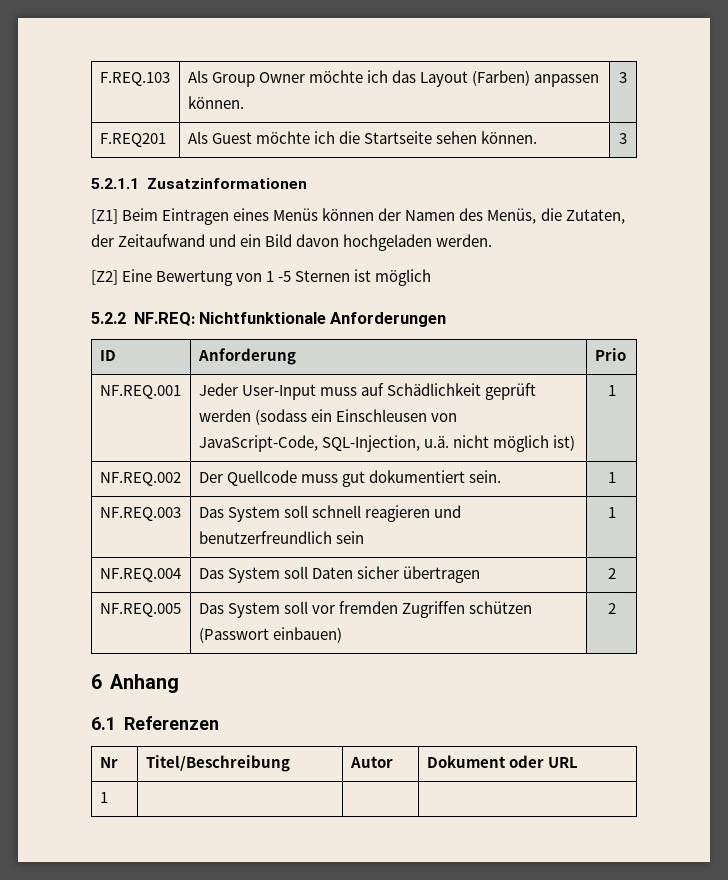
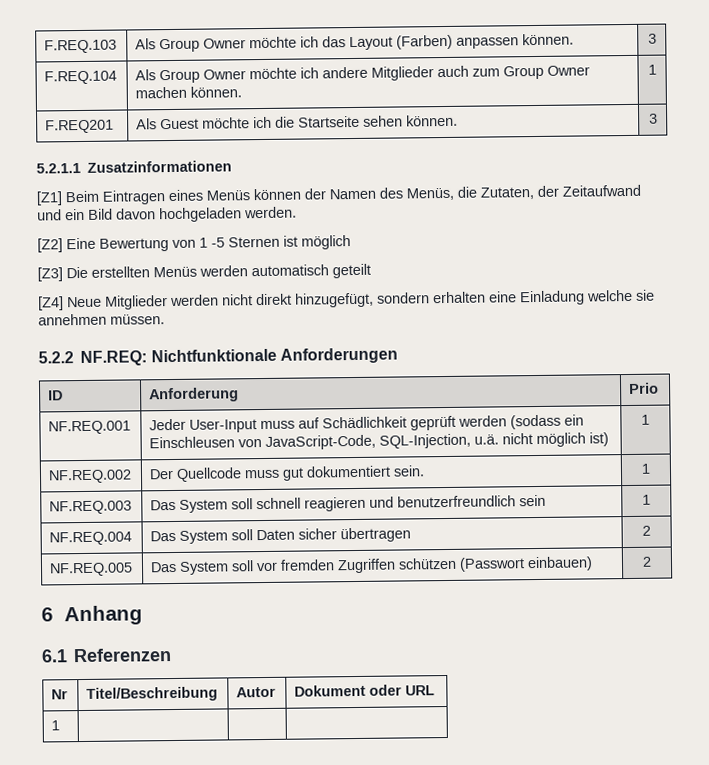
(627, 77) none -> [44,70,118,85] [135,65,591,84] [135,86,243,99] [647,64,657,75] // F.REQ.104 | Als Group Owner möchte ich andere Mitglieder auch zum Group Owner machen können. | 1
(432, 277) none -> [37,263,371,282] [38,289,655,311] [38,313,165,326] // [Z3] Die erstellten Menüs werden automatisch geteilt // [Z4] Neue Mitglieder werden nicht direkt hinzugefügt, sondern erhalten eine Einladung welche sie annehmen müssen.

